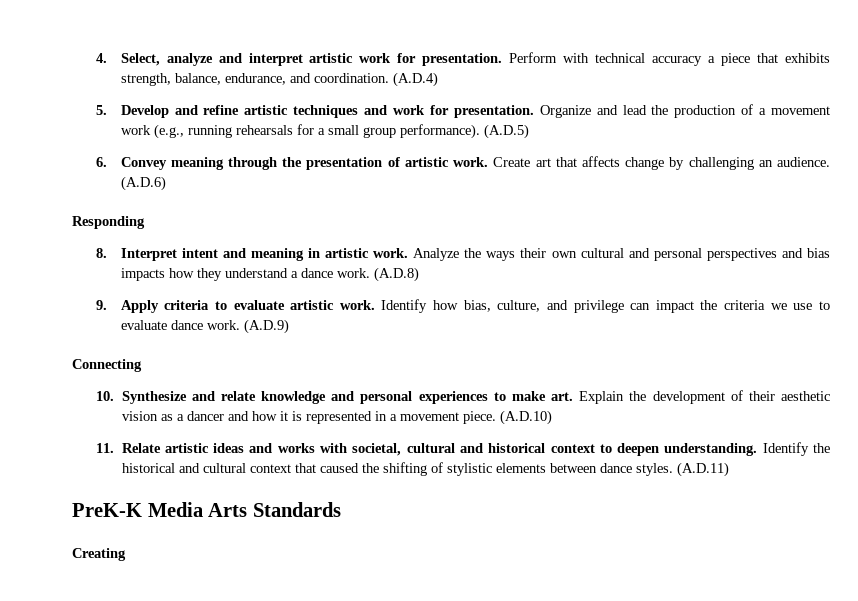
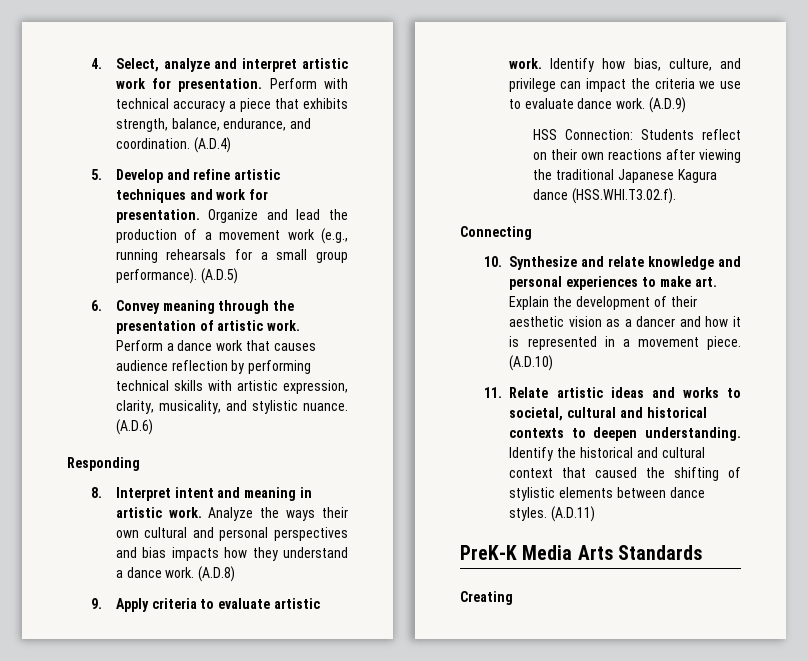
[493,156,831,170] Create art that affects change by challenging an audience. -> [115,340,316,351] [115,360,312,374] [115,380,348,394] [115,400,348,414] Perform a dance work that causes audience reflection by performing technical skills with artistic expression, clarity, musicality, and stylistic nuance.
(289, 326) none -> [533,129,741,140] [533,149,741,163] [533,169,717,183] [533,188,676,204] // HSS Connection: Students reflect on their own reactions after viewing the traditional Japanese Kagura dance (HSS.WHI.T3.02.f).
[320,443,348,453] with -> [727,388,741,398] to
[550,444,595,453] context -> [509,428,565,438] contexts

